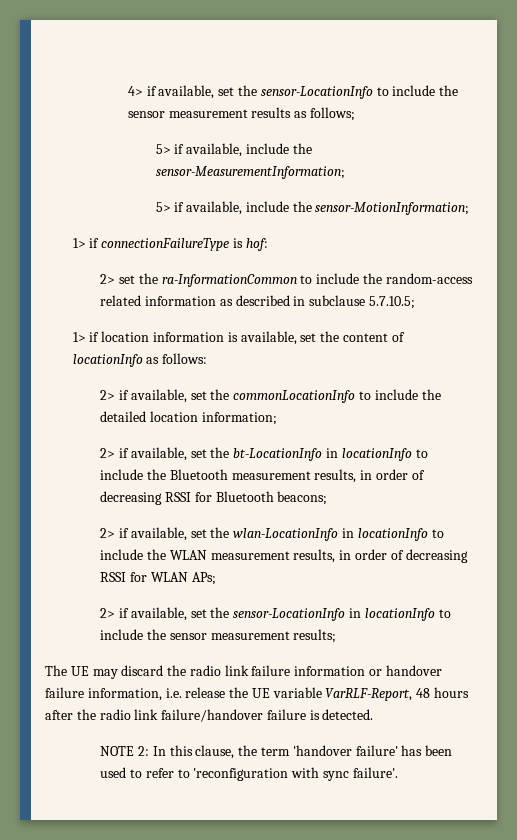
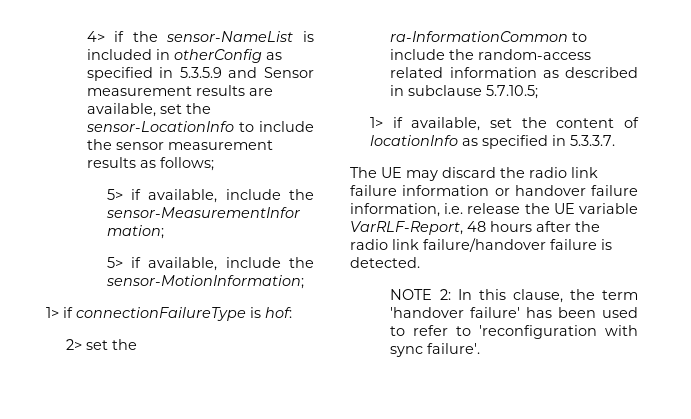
(157, 91) none -> [132,31,314,42] [86,49,282,63] [86,67,314,81] [86,85,273,96] the sensor-NameList is included in otherConfig as specified in 5.3.5.9 and Sensor measurement results are
[101,331,238,342] location information is -> (403, 122) none
[162,353,208,364] [100,389,441,403] [100,411,277,425] [100,447,428,461] [100,469,425,483] [100,491,328,505] [100,527,444,541] [100,549,468,563] [100,572,216,585] [100,607,451,621] [100,629,337,643] follows: // 2> if available, set the commonLocationInfo to include the detailed location information; // 2> if available, set the bt-LocationInfo in locationInfo to include the Bluetooth measurement results, in order of decreasing RSSI for Bluetooth beacons; // 2> if available, set the wlan-LocationInfo in locationInfo to include the WLAN measurement results, in order of decreasing RSSI for WLAN APs; // 2> if available, set the sensor-LocationInfo in locationInfo to include the sensor measurement results; -> [482,135,616,149] specified in 5.3.3.7.

